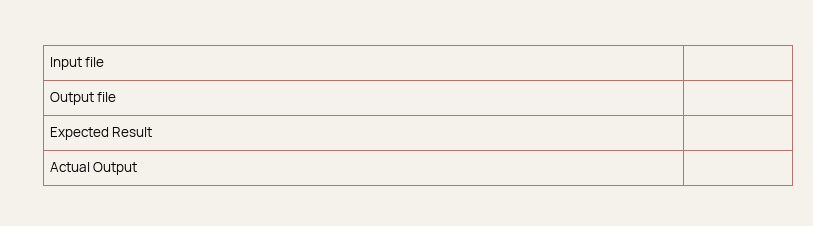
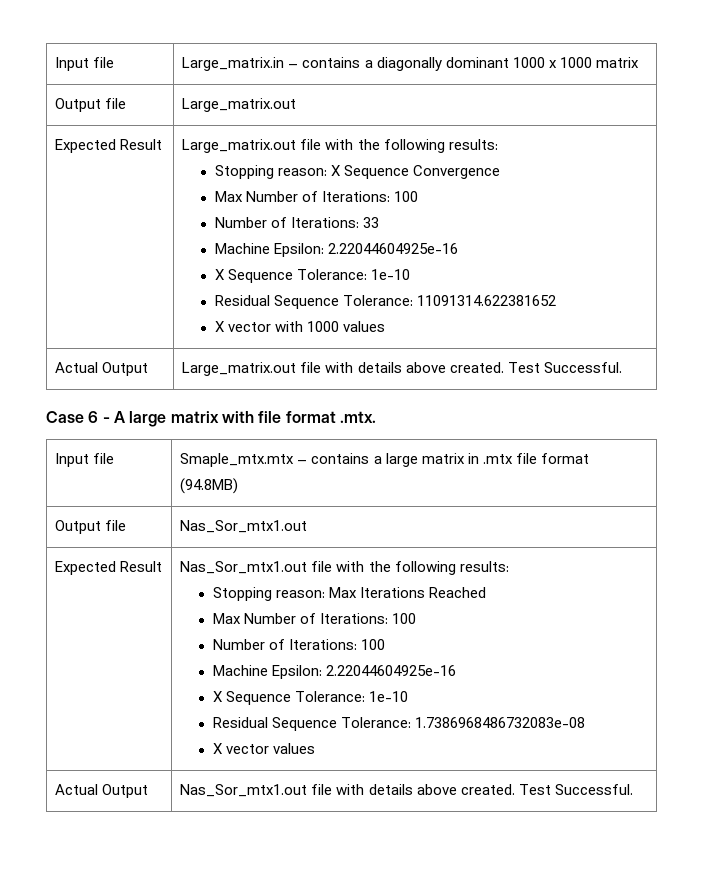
[49,57,105,70] [49,92,117,105] [49,127,153,140] [49,162,138,175] Input file | // Output file | // Expected Result | // Actual Output | -> [55,57,115,71] [182,57,639,71] [55,98,127,112] [182,98,297,112] [55,139,163,153] [182,139,498,153] [214,165,500,179] [214,191,418,202] [214,217,379,228] [214,243,458,257] [214,269,410,283] [214,295,556,309] [214,321,385,332] [55,362,149,376] [182,362,622,376] [46,411,376,427] [55,453,115,467] [180,453,589,467] [180,478,239,494] [55,520,127,534] [180,520,308,533] [55,561,163,575] [180,561,509,575] [212,587,486,601] [212,613,416,624] [212,639,385,650] [212,665,456,679] [212,691,408,705] [212,717,585,731] [212,743,315,754] [55,784,149,798] [180,784,633,797] Input file | Large_matrix.in – contains a diagonally dominant 1000 x 1000 matrix // Output file | Large_matrix.out // Expected Result | Large_matrix.out file with the following results: // Stopping reason: X Sequence Convergence // Max Number of Iterations: 100 // Number of Iterations: 33 // Machine Epsilon: 2.22044604925e-16 // X Sequence Tolerance: 1e-10 // Residual Sequence Tolerance: 11091314.622381652 // X vector with 1000 values // Actual Output | Large_matrix.out file with details above created. Test Successful. // Case 6 - A large matrix with file format .mtx. // Input file | Smaple_mtx.mtx – contains a large matrix in .mtx file format (94.8MB) // Output file | Nas_Sor_mtx1.out // Expected Result | Nas_Sor_mtx1.out file with the following results: // Stopping reason: Max Iterations Reached // Max Number of Iterations: 100 // Number of Iterations: 100 // Machine Epsilon: 2.22044604925e-16 // X Sequence Tolerance: 1e-10 // Residual Sequence Tolerance: 1.7386968486732083e-08 // X vector values // Actual Output | Nas_Sor_mtx1.out file with details above created. Test Successful.

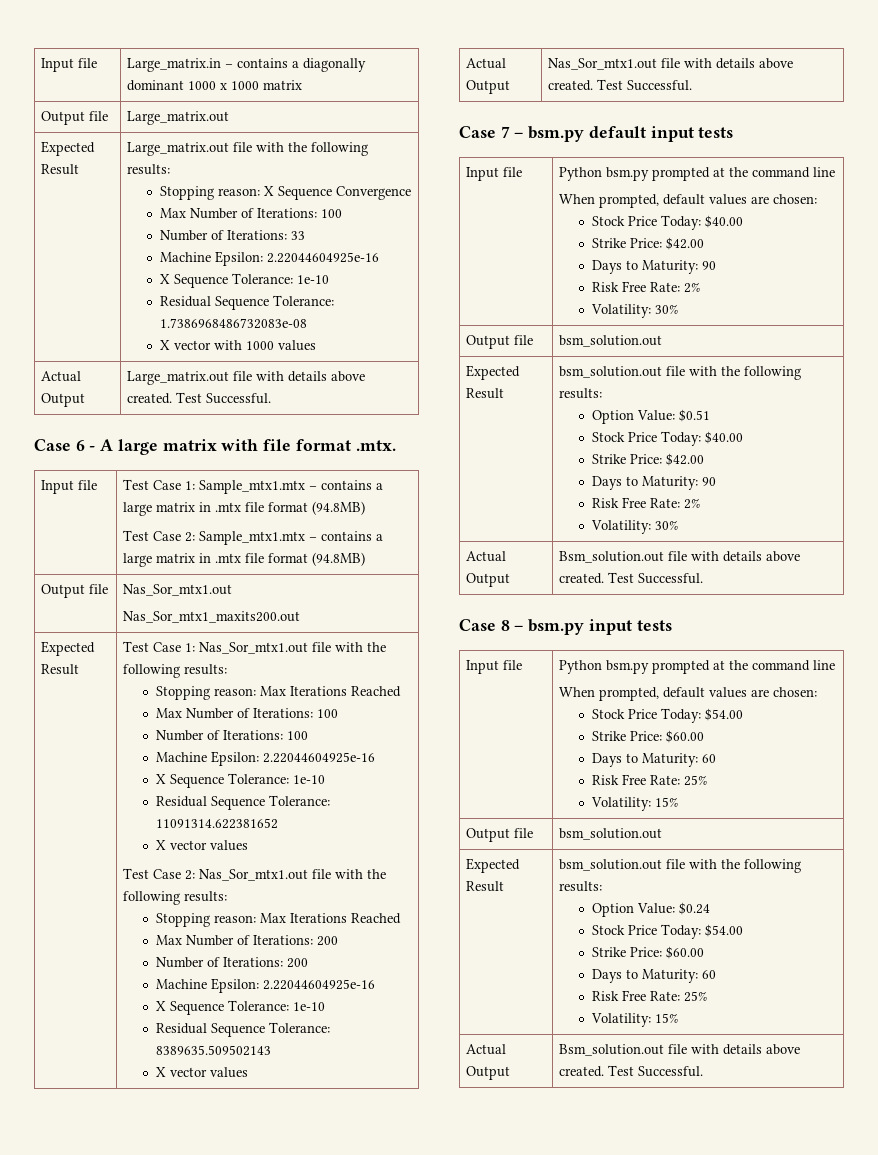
[416,295,556,306] 11091314.622381652 -> [160,318,308,329] 1.7386968486732083e-08
[180,453,295,467] Smaple_mtx.mtx -> [123,479,384,494] [123,501,366,516] [123,530,306,545] Test Case 1: Sample_mtx1.mtx – contains a large matrix in .mtx file format (94.8MB) // Test Case 2: Sample_mtx1.mtx
[55,561,163,575] // Expected Result | -> [123,611,301,623] [41,641,96,656] [41,664,80,675] [123,641,196,652] // Nas_Sor_mtx1_maxits200.out // Expected Result | Test Case 1:
[414,717,585,728] 1.7386968486732083e-08 -> [156,818,279,829] [156,840,249,851] [123,868,387,881] [123,891,228,905] [156,913,402,927] [156,935,339,946] [156,957,309,968] [156,978,376,993] [156,1000,326,1015] [156,1022,331,1037] [156,1045,272,1056] 11091314.622381652 // X vector values // Test Case 2: Nas_Sor_mtx1.out file with the following results: // Stopping reason: Max Iterations Reached // Max Number of Iterations: 200 // Number of Iterations: 200 // Machine Epsilon: 2.22044604925e-16 // X Sequence Tolerance: 1e-10 // Residual Sequence Tolerance: 8389635.509502143
(633, 789) none -> [459,126,734,142] [466,167,523,181] [559,167,836,181] [559,194,818,208] [592,215,744,230] [592,237,705,250] [592,260,717,274] [592,281,701,293] [591,304,679,318] [466,335,534,349] [559,335,663,347] [466,365,521,380] [466,388,505,399] [559,366,802,380] [559,388,603,399] [592,409,711,424] [592,431,744,446] [592,453,705,466] [592,476,717,490] [592,497,701,509] [591,520,679,534] [466,551,507,562] [466,573,511,587] [559,551,801,563] [559,572,704,584] [459,619,672,635] [466,660,523,674] [559,660,836,674] [559,687,818,701] [592,708,744,723] [592,730,705,743] [592,753,717,767] [592,774,708,786] [591,797,679,811] [466,828,534,842] [559,828,663,840] [466,858,521,873] [466,881,505,892] [559,859,802,873] [559,881,603,892] [592,902,711,917] [592,924,744,939] [592,946,705,959] [592,969,717,983] [592,990,708,1002] [591,1013,679,1027] [466,1044,507,1055] [466,1066,511,1080] [559,1044,801,1056] [559,1065,704,1077] // Case 7 – bsm.py default input tests // Input file | Python bsm.py prompted at the command line // When prompted, default values are chosen: // Stock Price Today: $40.00 // Strike Price: $42.00 // Days to Maturity: 90 // Risk Free Rate: 2% // Volatility: 30% // Output file | bsm_solution.out // Expected Result | bsm_solution.out file with the following results: // Option Value: $0.51 // Stock Price Today: $40.00 // Strike Price: $42.00 // Days to Maturity: 90 // Risk Free Rate: 2% // Volatility: 30% // Actual Output | Bsm_solution.out file with details above created. Test Successful. // Case 8 – bsm.py input tests // Input file | Python bsm.py prompted at the command line // When prompted, default values are chosen: // Stock Price Today: $54.00 // Strike Price: $60.00 // Days to Maturity: 60 // Risk Free Rate: 25% // Volatility: 15% // Output file | bsm_solution.out // Expected Result | bsm_solution.out file with the following results: // Option Value: $0.24 // Stock Price Today: $54.00 // Strike Price: $60.00 // Days to Maturity: 60 // Risk Free Rate: 25% // Volatility: 15% // Actual Output | Bsm_solution.out file with details above created. Test Successful.

